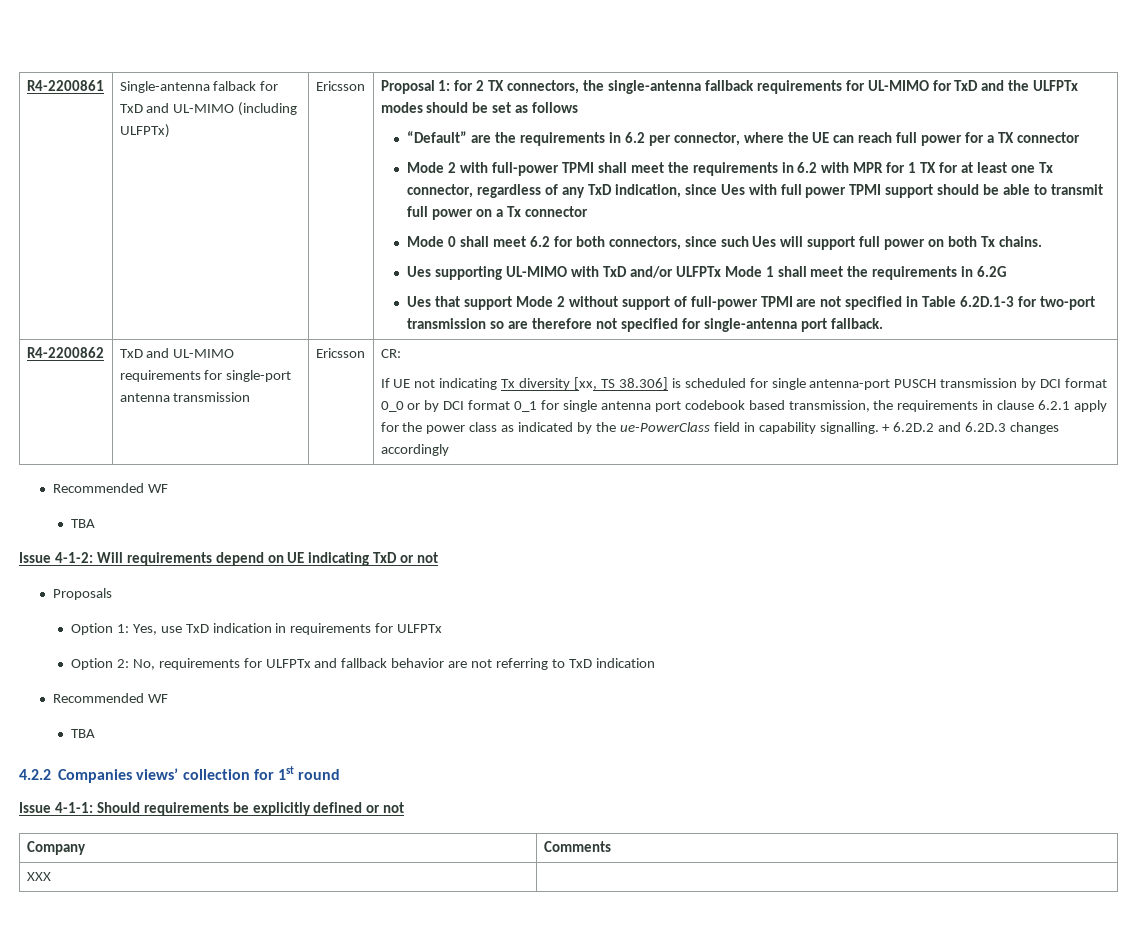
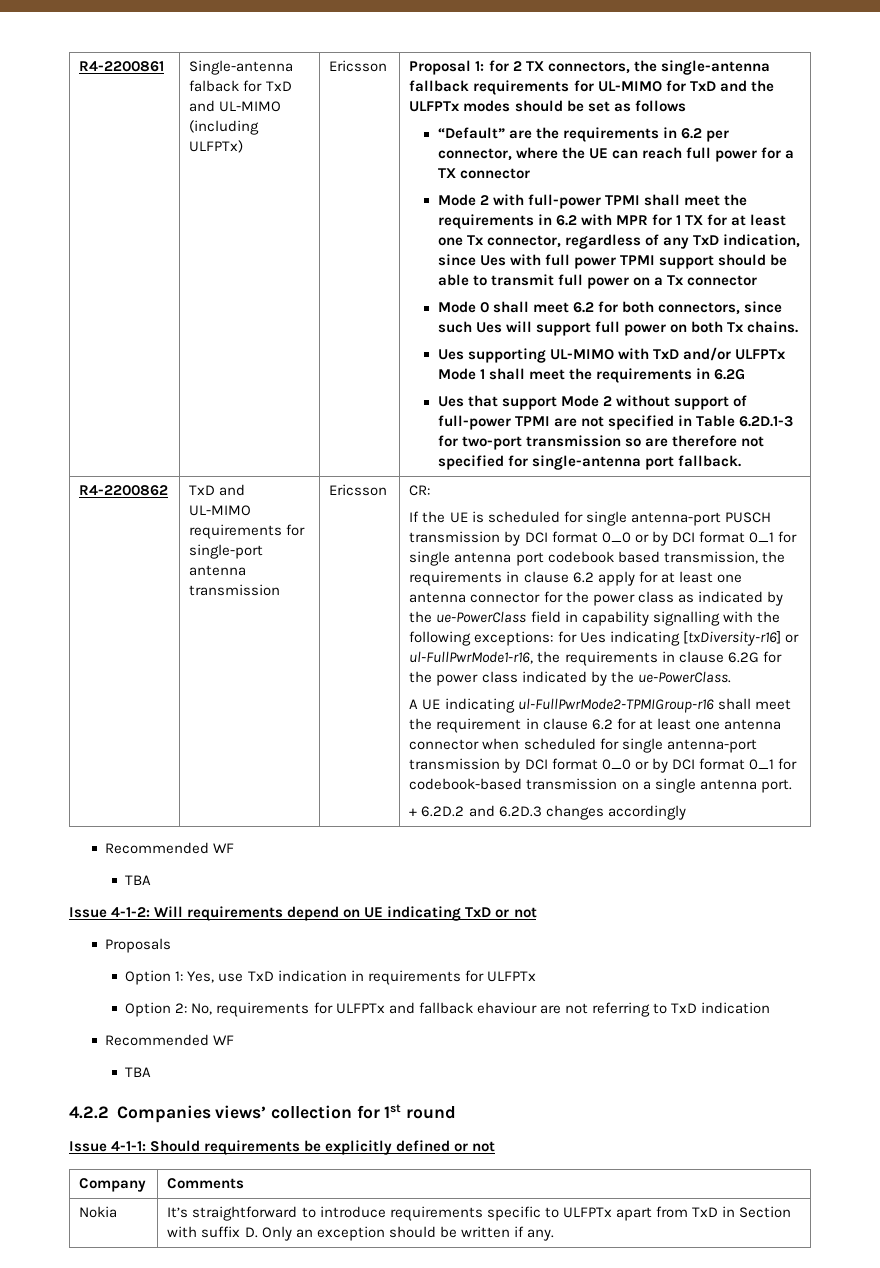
[393,377,668,390] UE not indicating Tx diversity [xx, TS 38.306] -> [422,511,468,523] the UE
[1038,400,1071,410] 6.2.1 -> [572,572,594,583] 6.2
(399, 427) none -> [660,571,742,583] [409,591,563,603] at least one antenna connector for
[819,422,879,434] signalling. -> [652,611,780,626] [409,631,799,646] [409,651,782,666] [409,671,731,686] [409,698,791,713] [409,718,781,733] [409,738,757,753] [409,758,797,773] [409,778,792,793] signalling with the following exceptions: for Ues indicating [txDiversity-r16] or ul-FullPwrMode1-r16, the requirements in clause 6.2G for the power class indicated by the ue-PowerClass. // A UE indicating ul-FullPwrMode2-TPMIGroup-r16 shall meet the requirement in clause 6.2 for at least one antenna connector when scheduled for single antenna-port transmission by DCI format 0_0 or by DCI format 0_1 for codebook-based transmission on a single antenna port. //
[391,658,445,668] behavior -> [476,1002,537,1014] ehaviour
[26,872,51,881] XXX | -> [79,1206,118,1218] [167,1206,792,1221] [167,1226,554,1241] Nokia | It’s straightforward to introduce requirements specific to ULFPTx apart from TxD in Section with suffix D. Only an exception should be written if any.

